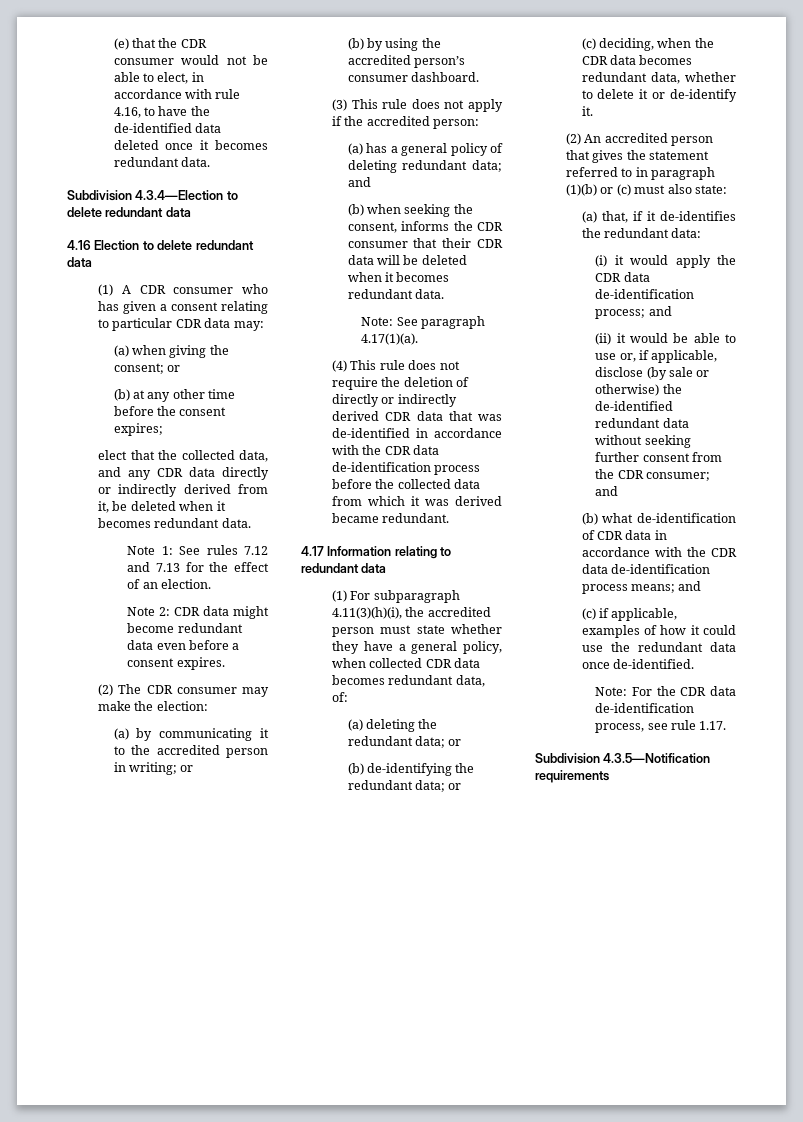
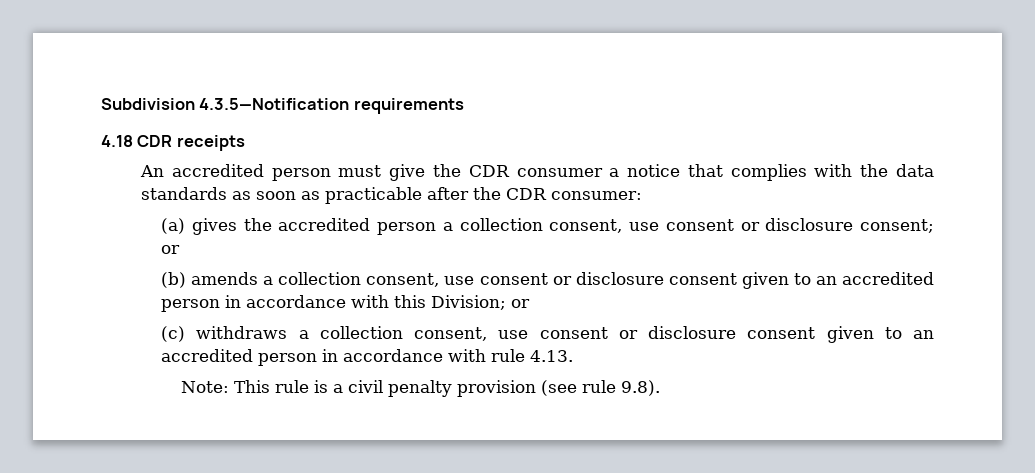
[113,38,207,50] [113,55,268,65] [113,72,204,84] [113,89,241,99] [113,106,210,118] [113,123,221,133] [113,140,268,150] [113,157,210,167] [67,190,238,201] [67,207,191,217] [67,240,254,250] [67,257,92,267] [98,284,268,296] [98,301,268,314] [98,318,264,331] [113,345,229,358] [113,363,180,374] [113,389,236,402] [113,406,227,416] [113,423,163,436] [98,450,268,462] [98,467,269,480] [98,484,268,497] [98,501,226,513] [98,518,251,528] [127,545,268,555] [127,562,269,572] [127,579,212,589] [127,606,269,619] [127,623,243,633] [127,640,240,650] [127,657,225,670] [98,684,269,697] [98,701,208,711] [113,728,269,741] [113,745,268,758] [113,762,194,775] [347,38,441,51] [347,55,465,68] [347,72,479,82] [332,99,503,112] [332,116,480,129] [347,143,503,156] [347,160,502,173] [347,177,371,187] [347,204,473,217] [347,221,503,233] [347,238,503,248] [347,255,467,265] [347,272,450,282] [347,289,444,299] [361,316,486,329] [361,333,419,345] [332,360,460,372] [332,377,470,390] [332,394,457,407] [332,411,502,421] [332,428,502,438] [332,445,440,455] [332,462,481,475] [332,479,481,489] [332,496,502,506] [332,513,450,523] [301,546,452,559] [301,563,387,573] [332,590,460,603] [332,607,491,619] [332,624,502,637] [332,641,502,654] [332,658,481,668] [332,675,485,687] [332,692,349,702] [347,719,438,732] [347,736,462,748] [347,763,475,776] [347,780,462,792] [581,38,714,51] [581,55,693,65] [581,72,736,84] [581,89,737,102] [581,106,593,116] [566,133,714,146] [566,150,710,163] [566,167,716,180] [566,184,727,196] [581,211,736,223] [581,228,702,238] [595,255,736,268] [595,272,650,282] [595,289,695,299] [595,306,672,319] [595,333,736,345] [595,350,718,363] [595,367,710,380] [595,384,682,396] [595,401,674,411] [595,418,689,428] [595,435,691,448] [595,452,723,462] [595,469,711,481] [595,486,619,496] [581,513,736,525] [581,530,667,540] [581,547,737,557] [581,564,710,574] [581,581,702,594] [581,608,678,621] [581,625,736,638] [581,642,736,652] [581,659,694,669] [595,686,736,696] [595,703,695,713] [595,720,727,733] [535,753,711,764] [535,770,609,783] (e) that the CDR consumer would not be able to elect, in accordance with rule 4.16, to have the de-identified data deleted once it becomes redundant data. // Subdivision 4.3.4—Election to delete redundant data // 4.16 Election to delete redundant data // (1) A CDR consumer who has given a consent relating to particular CDR data may: // (a) when giving the consent; or // (b) at any other time before the consent expires; // elect that the collected data, and any CDR data directly or indirectly derived from it, be deleted when it becomes redundant data. // Note 1: See rules 7.12 and 7.13 for the effect of an election. // Note 2: CDR data might become redundant data even before a consent expires. // (2) The CDR consumer may make the election: // (a) by communicating it to the accredited person in writing; or // (b) by using the accredited person’s consumer dashboard. // (3) This rule does not apply if the accredited person: // (a) has a general policy of deleting redundant data; and // (b) when seeking the consent, informs the CDR consumer that their CDR data will be deleted when it becomes redundant data. // Note: See paragraph 4.17(1)(a). // (4) This rule does not require the deletion of directly or indirectly derived CDR data that was de-identified in accordance with the CDR data de-identification process before the collected data from which it was derived became redundant. // 4.17 Information relating to redundant data // (1) For subparagraph 4.11(3)(h)(i), the accredited person must state whether they have a general policy, when collected CDR data becomes redundant data, of: // (a) deleting the redundant data; or // (b) de-identifying the redundant data; or // (c) deciding, when the CDR data becomes redundant data, whether to delete it or de-identify it. // (2) An accredited person that gives the statement referred to in paragraph (1)(b) or (c) must also state: // (a) that, if it de-identifies the redundant data: // (i) it would apply the CDR data de-identification process; and // (ii) it would be able to use or, if applicable, disclose (by sale or otherwise) the de-identified redundant data without seeking further consent from the CDR consumer; and // (b) what de-identification of CDR data in accordance with the CDR data de-identification process means; and // (c) if applicable, examples of how it could use the redundant data once de-identified. // Note: For the CDR data de-identification process, see rule 1.17. // Subdivision 4.3.5—Notification requirements -> [101,98,464,114] [101,135,245,151] [140,164,934,181] [141,187,643,204] [161,218,934,235] [161,245,181,254] [161,272,935,289] [161,295,531,312] [161,326,934,343] [161,349,574,366] [181,380,661,397] Subdivision 4.3.5—Notification requirements // 4.18 CDR receipts // An accredited person must give the CDR consumer a notice that complies with the data standards as soon as practicable after the CDR consumer: // (a) gives the accredited person a collection consent, use consent or disclosure consent; or // (b) amends a collection consent, use consent or disclosure consent given to an accredited person in accordance with this Division; or // (c) withdraws a collection consent, use consent or disclosure consent given to an accredited person in accordance with rule 4.13. // Note: This rule is a civil penalty provision (see rule 9.8).

